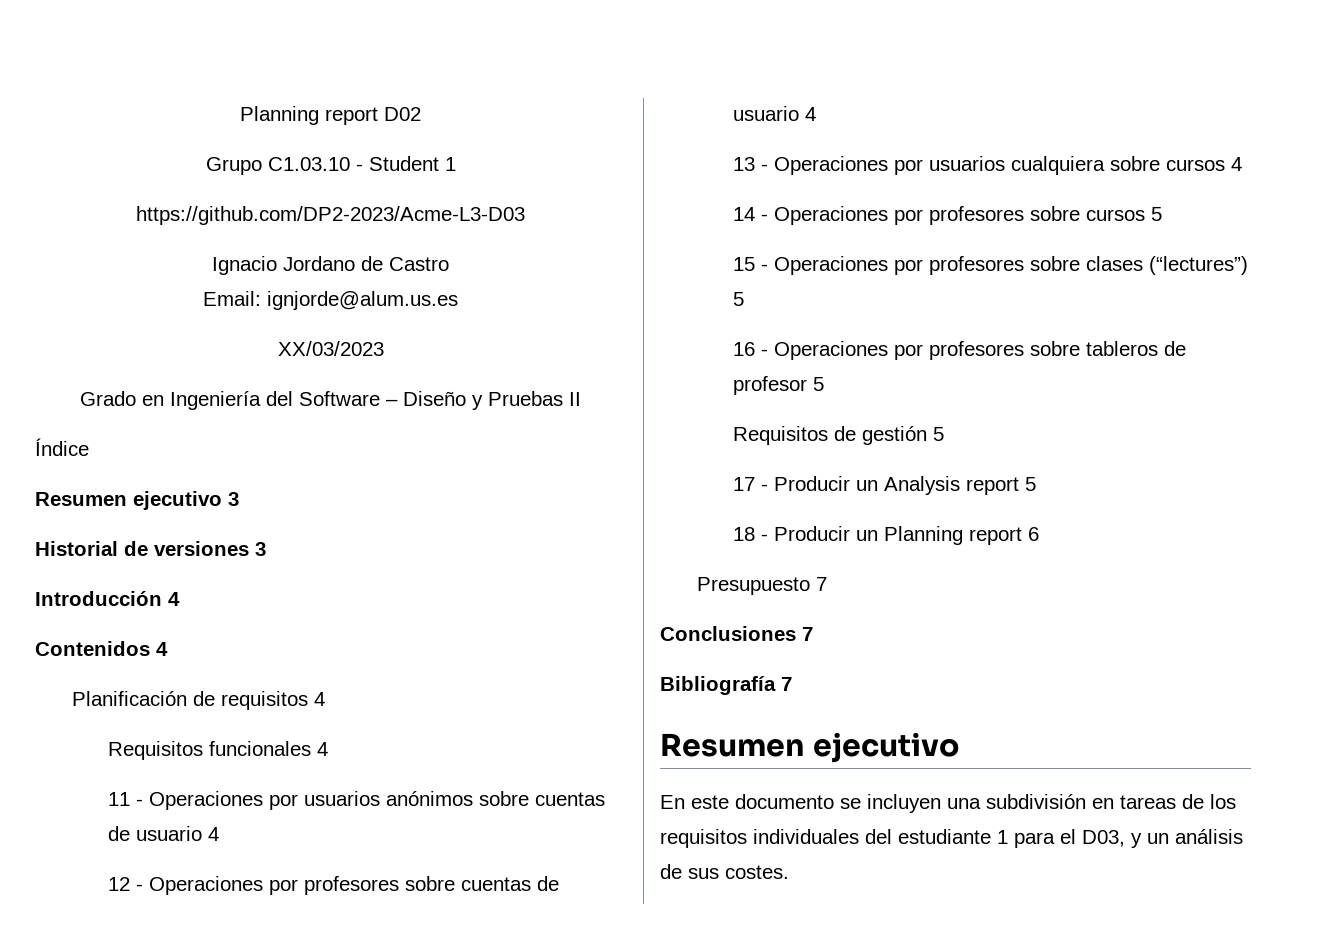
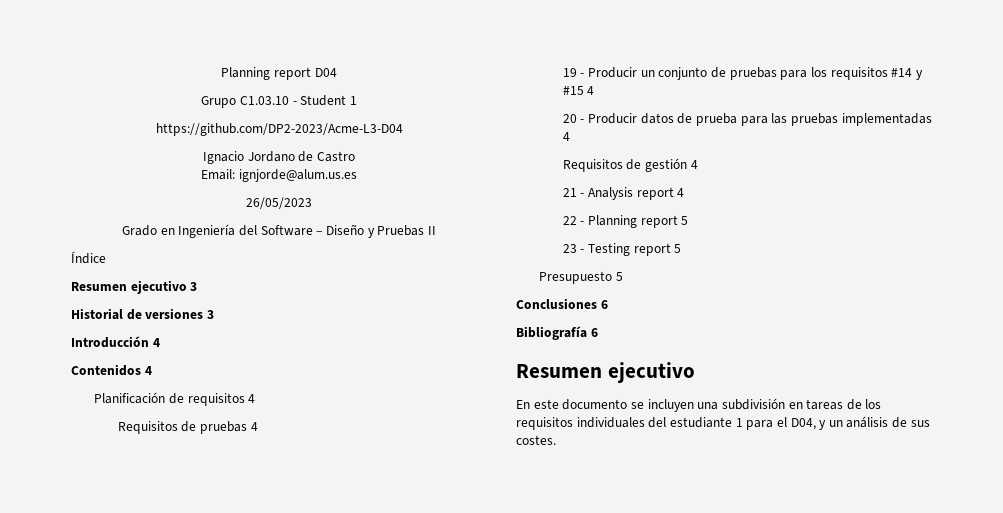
[240,106,421,125] Planning report D02 -> [221,67,337,80] Planning report D04
[136,206,525,225] https://github.com/DP2-2023/Acme-L3-D03 -> [155,123,403,136] https://github.com/DP2-2023/Acme-L3-D04
[277,341,384,356] XX/03/2023 -> [246,197,312,209] 26/05/2023
[209,741,329,756] [108,791,606,810] [108,826,220,841] [108,876,560,895] [733,106,817,121] [733,156,1243,175] [733,206,1163,225] [733,256,1249,275] [733,292,745,306] [733,341,1187,360] [733,376,825,395] [733,426,945,445] [733,476,1037,495] [733,526,1040,545] [696,577,827,595] [660,626,813,641] funcionales 4 // 11 - Operaciones por usuarios anónimos sobre cuentas de usuario 4 // 12 - Operaciones por profesores sobre cuentas de usuario 4 // 13 - Operaciones por usuarios cualquiera sobre cursos 4 // 14 - Operaciones por profesores sobre cursos 5 // 15 - Operaciones por profesores sobre clases (“lectures”) 5 // 16 - Operaciones por profesores sobre tableros de profesor 5 // Requisitos de gestión 5 // 17 - Producir un Analysis report 5 // 18 - Producir un Planning report 6 // Presupuesto 7 // Conclusiones 7 -> [181,421,258,434] [562,67,923,80] [562,86,595,95] [562,113,932,126] [562,132,570,141] [562,158,698,172] [562,187,685,200] [562,215,689,228] [562,243,682,256] [539,271,624,284] [516,298,608,309] de pruebas 4 // 19 - Producir un conjunto de pruebas para los requisitos #14 y #15 4 // 20 - Producir datos de prueba para las pruebas implementadas 4 // Requisitos de gestión 4 // 21 - Analysis report 4 // 22 - Planning report 5 // 23 - Testing report 5 // Presupuesto 5 // Conclusiones 6
[781,677,792,691] 7 -> [590,328,598,337] 6
[1082,830,1125,847] D03, -> [790,418,816,430] D04,

